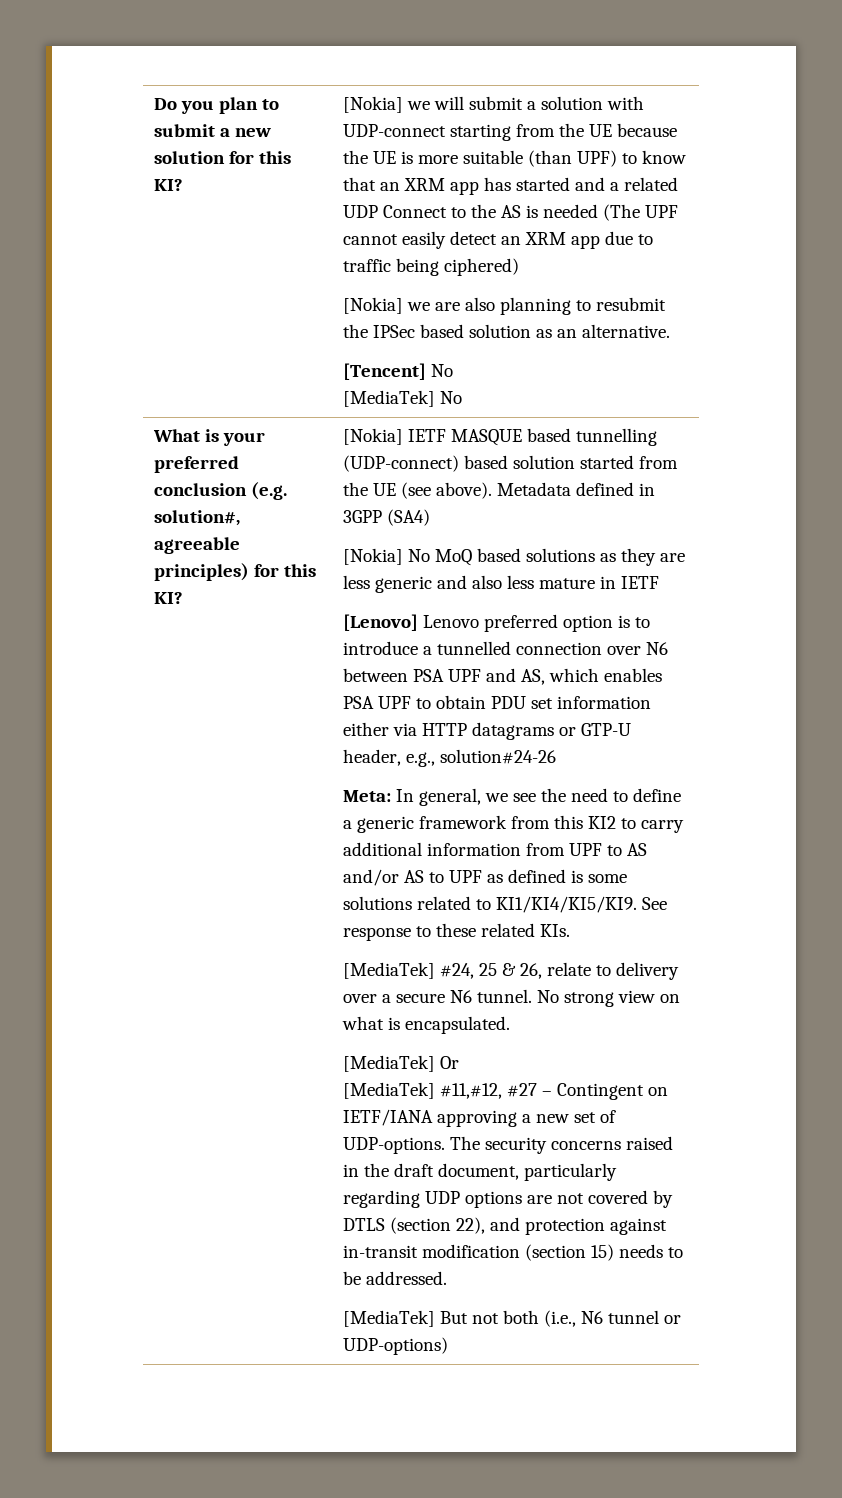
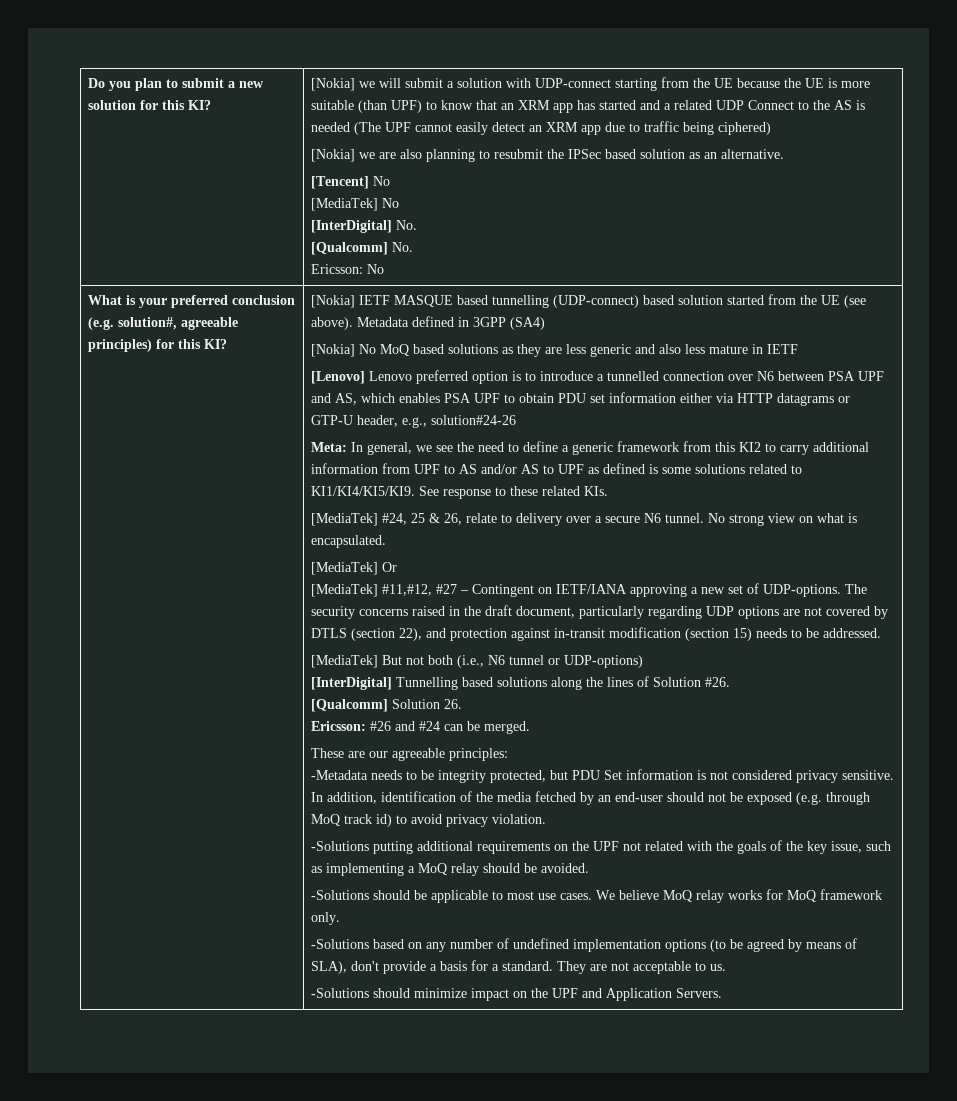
(462, 397) none -> [311,220,418,233] [311,242,414,255] [311,264,385,274] // [InterDigital] No. // [Qualcomm] No. // Ericsson: No
(448, 1346) none -> [311,676,731,690] [311,699,463,712] [311,721,531,734] [311,748,509,761] [311,769,895,783] [311,791,871,805] [311,814,547,827] [311,840,892,854] [311,863,590,876] [311,889,883,903] [311,912,341,925] [311,938,858,952] [311,960,727,974] [311,988,723,1001] // [InterDigital] Tunnelling based solutions along the lines of Solution #26. // [Qualcomm] Solution 26. // Ericsson: #26 and #24 can be merged. // These are our agreeable principles: // -Metadata needs to be integrity protected, but PDU Set information is not considered privacy sensitive. In addition, identification of the media fetched by an end-user should not be exposed (e.g. through MoQ track id) to avoid privacy violation. // -Solutions putting additional requirements on the UPF not related with the goals of the key issue, such as implementing a MoQ relay should be avoided. // -Solutions should be applicable to most use cases. We believe MoQ relay works for MoQ framework only. // -Solutions based on any number of undefined implementation options (to be agreed by means of SLA), don't provide a basis for a standard. They are not acceptable to us. // -Solutions should minimize impact on the UPF and Application Servers.

